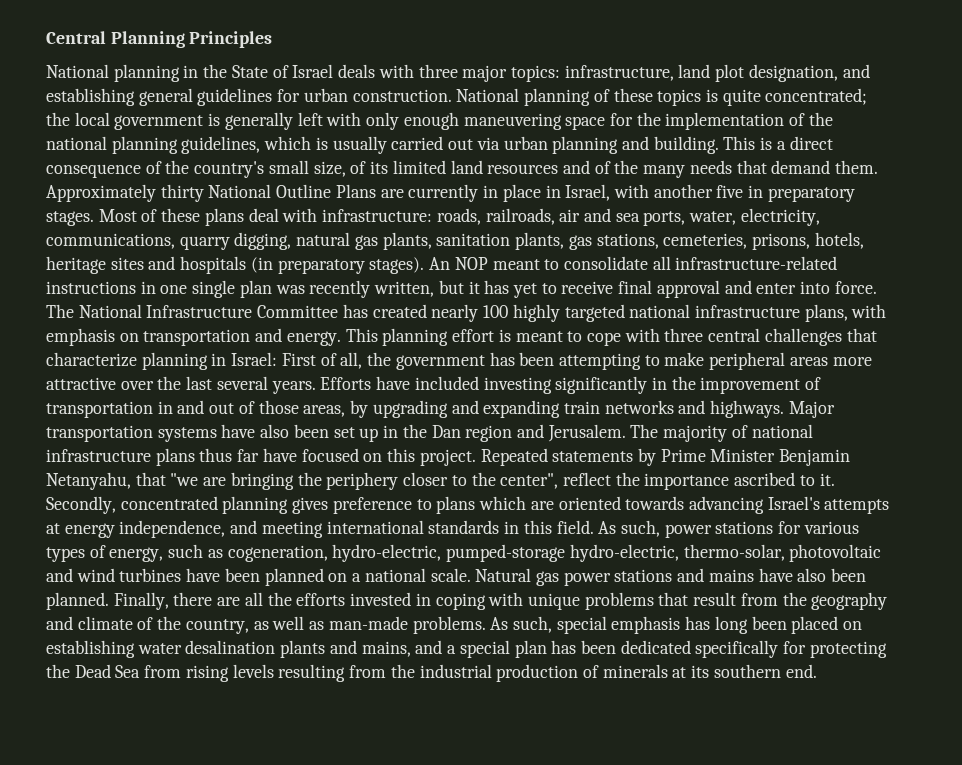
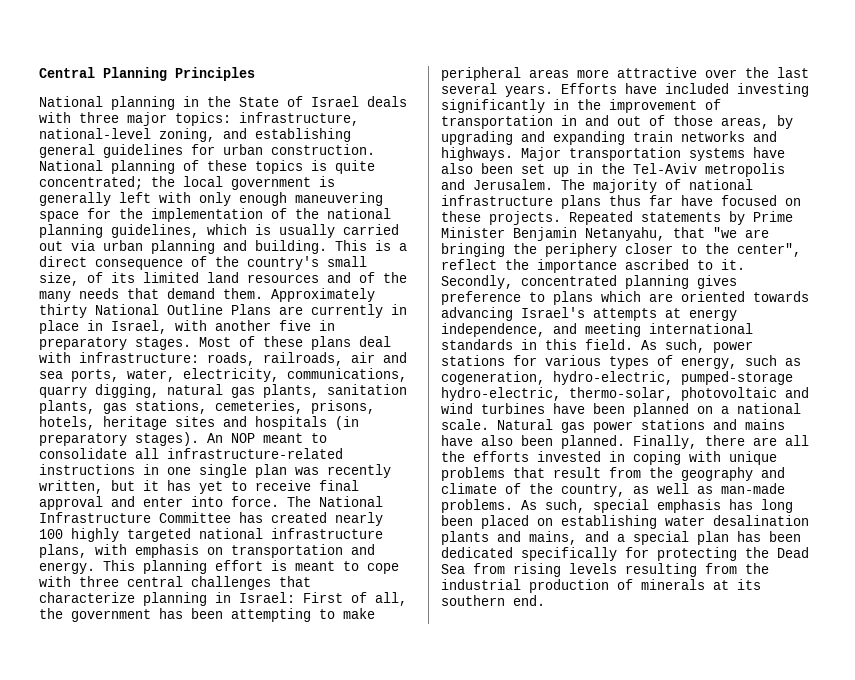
[678,64,838,82] land plot designation, -> [39,128,215,142] national-level zoning,
[431,425,513,442] Dan region -> [633,163,785,177] Tel-Aviv metropolis
[387,448,476,466] this project. -> [441,211,561,225] these projects.

